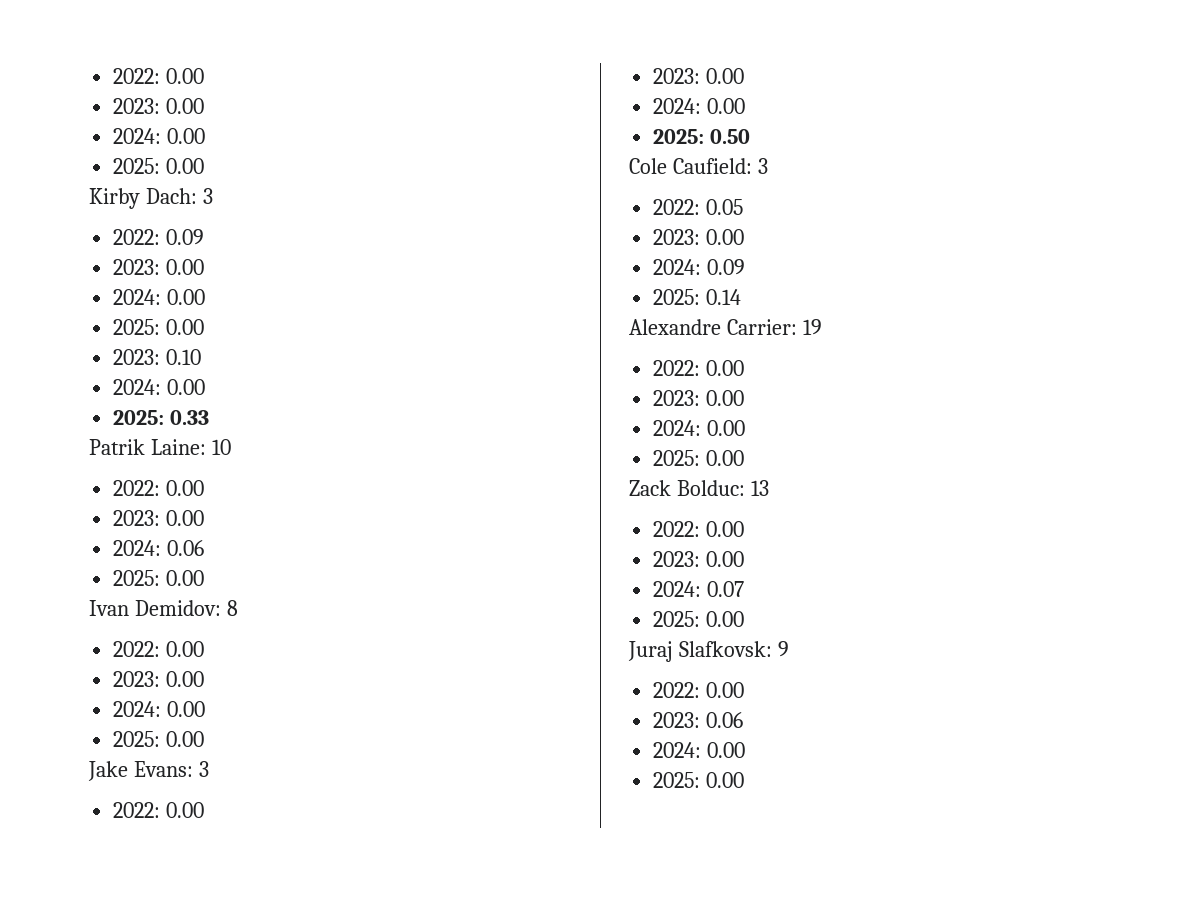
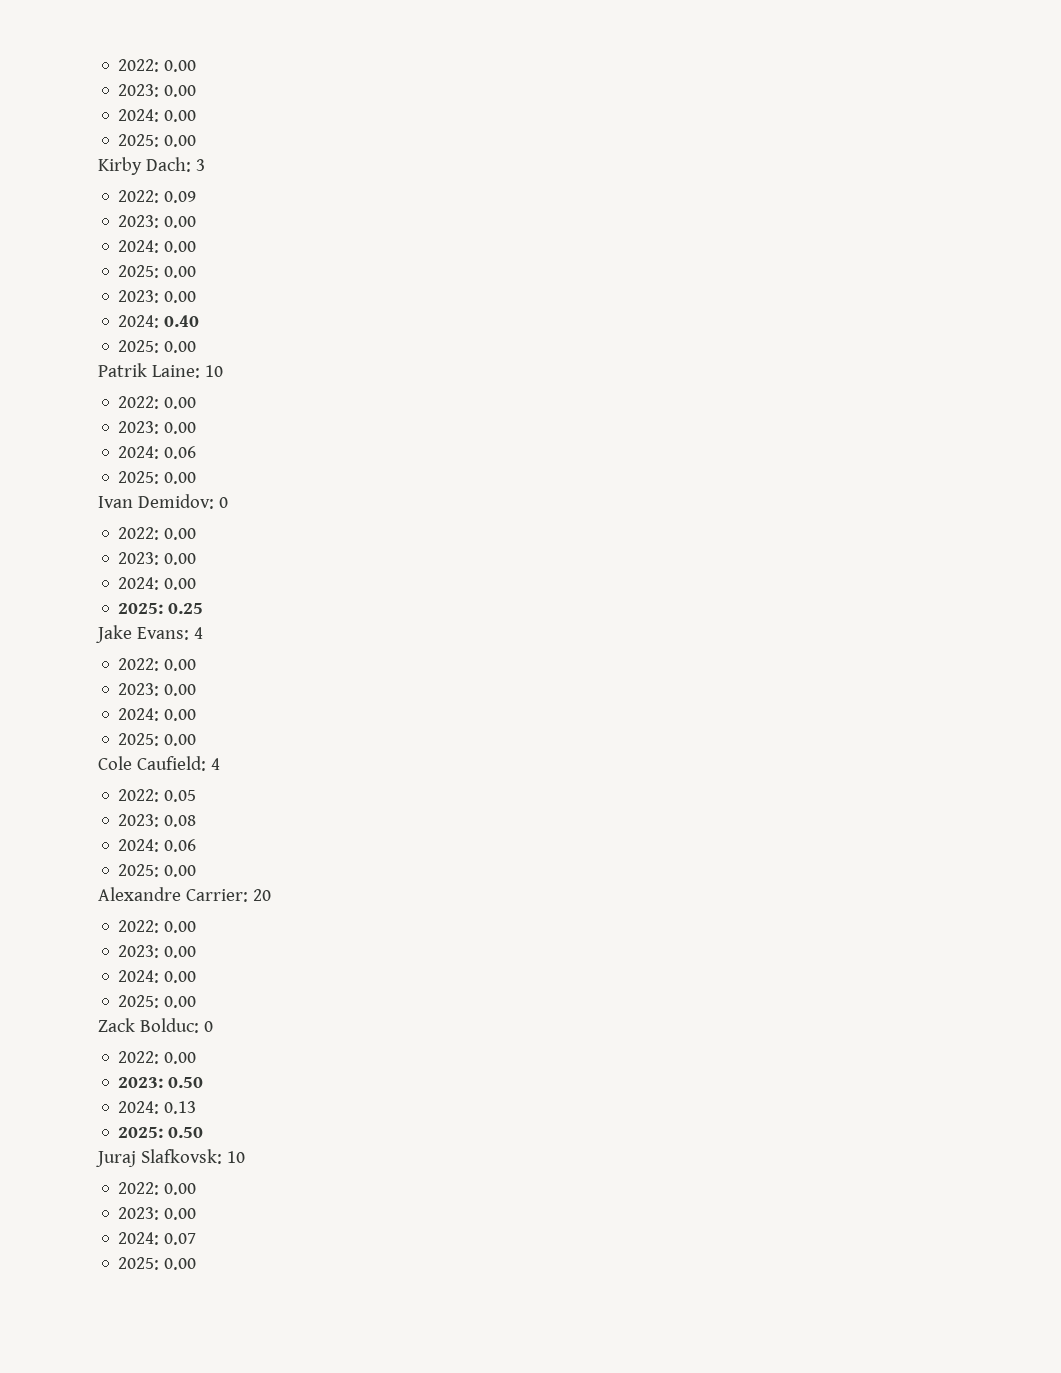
[166,349,202,365] [113,379,206,395] [113,410,210,425] 0.10 // 2024: 0.00 // 2025: 0.33 -> [164,291,197,303] [118,315,200,328] [118,340,197,353] 0.00 // 2024: 0.40 // 2025: 0.00
[226,600,238,616] [113,641,205,657] [113,671,205,687] [113,701,206,717] [113,731,205,747] [88,761,209,781] [113,802,205,818] [653,68,745,84] [653,98,746,114] [653,129,751,144] 8 // 2022: 0.00 // 2023: 0.00 // 2024: 0.00 // 2025: 0.00 // Jake Evans: 3 // 2022: 0.00 // 2023: 0.00 // 2024: 0.00 // 2025: 0.50 -> [218,497,228,508] [118,527,197,540] [118,552,197,565] [118,577,197,590] [118,603,204,614] [96,625,203,643] [118,658,197,671] [118,683,197,696] [118,708,197,721] [118,733,197,746] 0 // 2022: 0.00 // 2023: 0.00 // 2024: 0.00 // 2025: 0.25 // Jake Evans: 4 // 2022: 0.00 // 2023: 0.00 // 2024: 0.00 // 2025: 0.00
[757,158,768,174] 3 -> [210,758,220,770] 4
[706,229,745,245] [653,259,746,275] [653,289,742,305] 0.00 // 2024: 0.09 // 2025: 0.14 -> [164,815,197,827] [118,839,197,852] [118,864,197,877] 0.08 // 2024: 0.06 // 2025: 0.00
[802,319,822,335] 19 -> [252,889,271,901] 20
[750,480,769,496] 13 -> [203,1021,213,1032] [118,1051,197,1064] [118,1077,204,1088] [118,1101,197,1114] [118,1127,204,1138] [96,1149,245,1167] 0 // 2022: 0.00 // 2023: 0.50 // 2024: 0.13 // 2025: 0.50 // Juraj Slafkovsk: 10
[628,641,789,662] [653,682,745,698] [653,712,744,728] [653,742,746,758] [653,772,745,788] // Juraj Slafkovsk: 9 // 2022: 0.00 // 2023: 0.06 // 2024: 0.00 // 2025: 0.00 -> (197, 1264) none

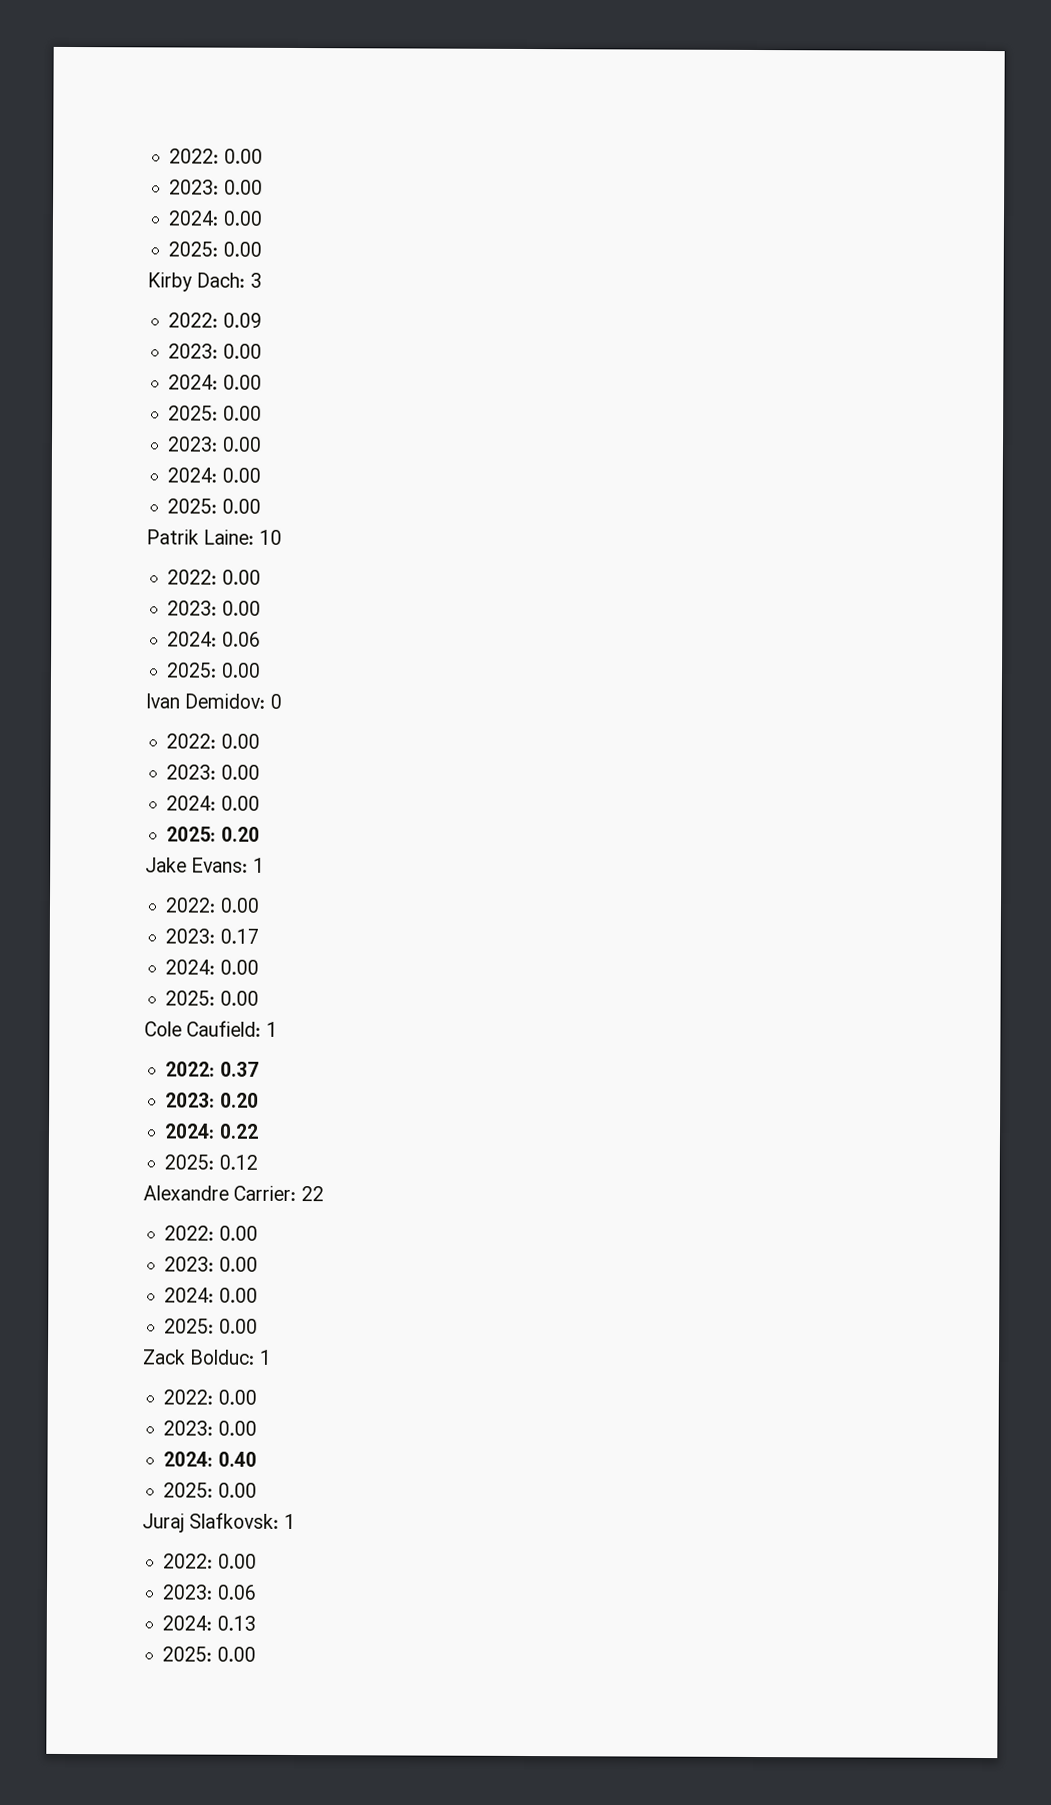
[164,315,200,327] 0.40 -> [221,467,261,483] 0.00
[168,603,204,614] 0.25 -> [220,826,260,842] 0.20
[193,627,203,639] [118,658,197,671] [118,683,197,696] 4 // 2022: 0.00 // 2023: 0.00 -> [252,857,265,873] [165,897,260,913] [165,928,259,944] 1 // 2022: 0.00 // 2023: 0.17
[210,758,220,770] [118,789,197,802] [118,814,197,827] [118,839,197,852] [118,864,197,877] 4 // 2022: 0.05 // 2023: 0.08 // 2024: 0.06 // 2025: 0.00 -> [265,1021,278,1037] [165,1061,259,1077] [165,1092,259,1108] [164,1123,259,1139] [164,1154,258,1170] 1 // 2022: 0.37 // 2023: 0.20 // 2024: 0.22 // 2025: 0.12
[252,889,271,901] 20 -> [300,1186,324,1202] 22
[203,1021,213,1032] [118,1051,197,1064] [118,1077,204,1088] [118,1101,197,1114] [118,1127,204,1138] [96,1149,245,1167] [118,1182,197,1195] [118,1207,197,1220] [118,1232,197,1245] [118,1257,197,1270] 0 // 2022: 0.00 // 2023: 0.50 // 2024: 0.13 // 2025: 0.50 // Juraj Slafkovsk: 10 // 2022: 0.00 // 2023: 0.00 // 2024: 0.07 // 2025: 0.00 -> [258,1349,272,1365] [163,1389,257,1405] [163,1420,257,1436] [163,1451,257,1467] [163,1482,257,1498] [142,1512,296,1533] [163,1553,257,1569] [162,1584,257,1600] [162,1615,256,1631] [162,1646,256,1662] 1 // 2022: 0.00 // 2023: 0.00 // 2024: 0.40 // 2025: 0.00 // Juraj Slafkovsk: 1 // 2022: 0.00 // 2023: 0.06 // 2024: 0.13 // 2025: 0.00

